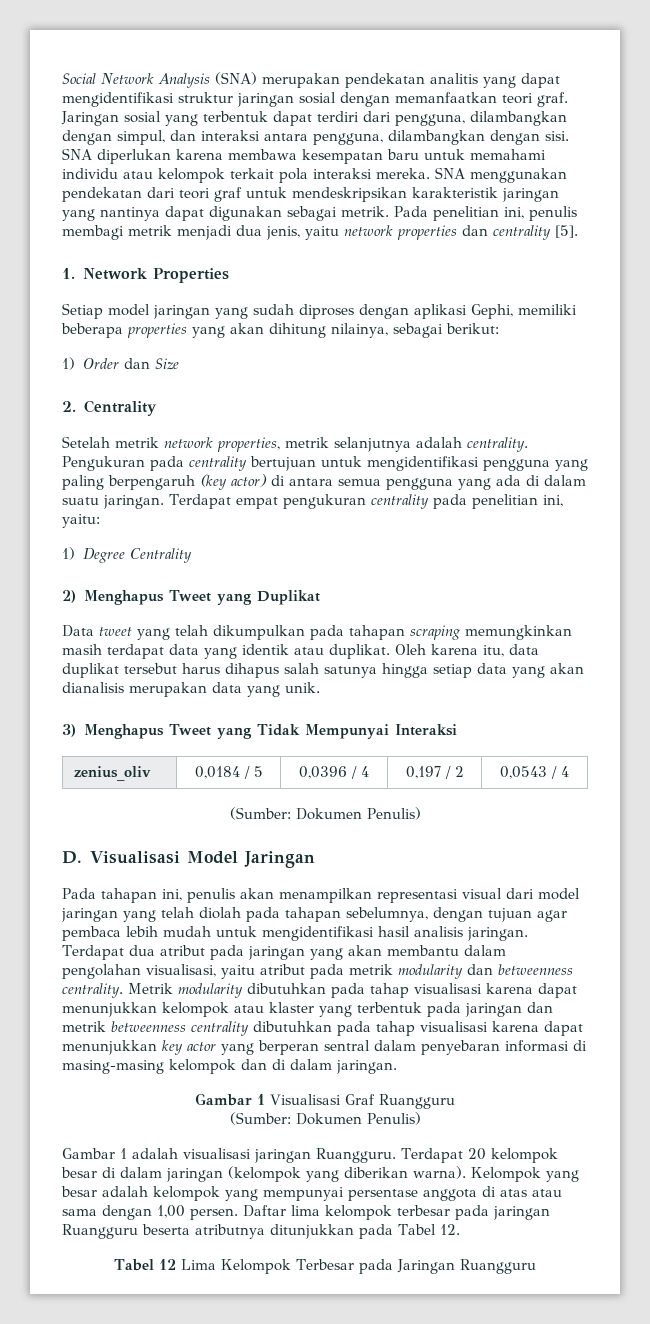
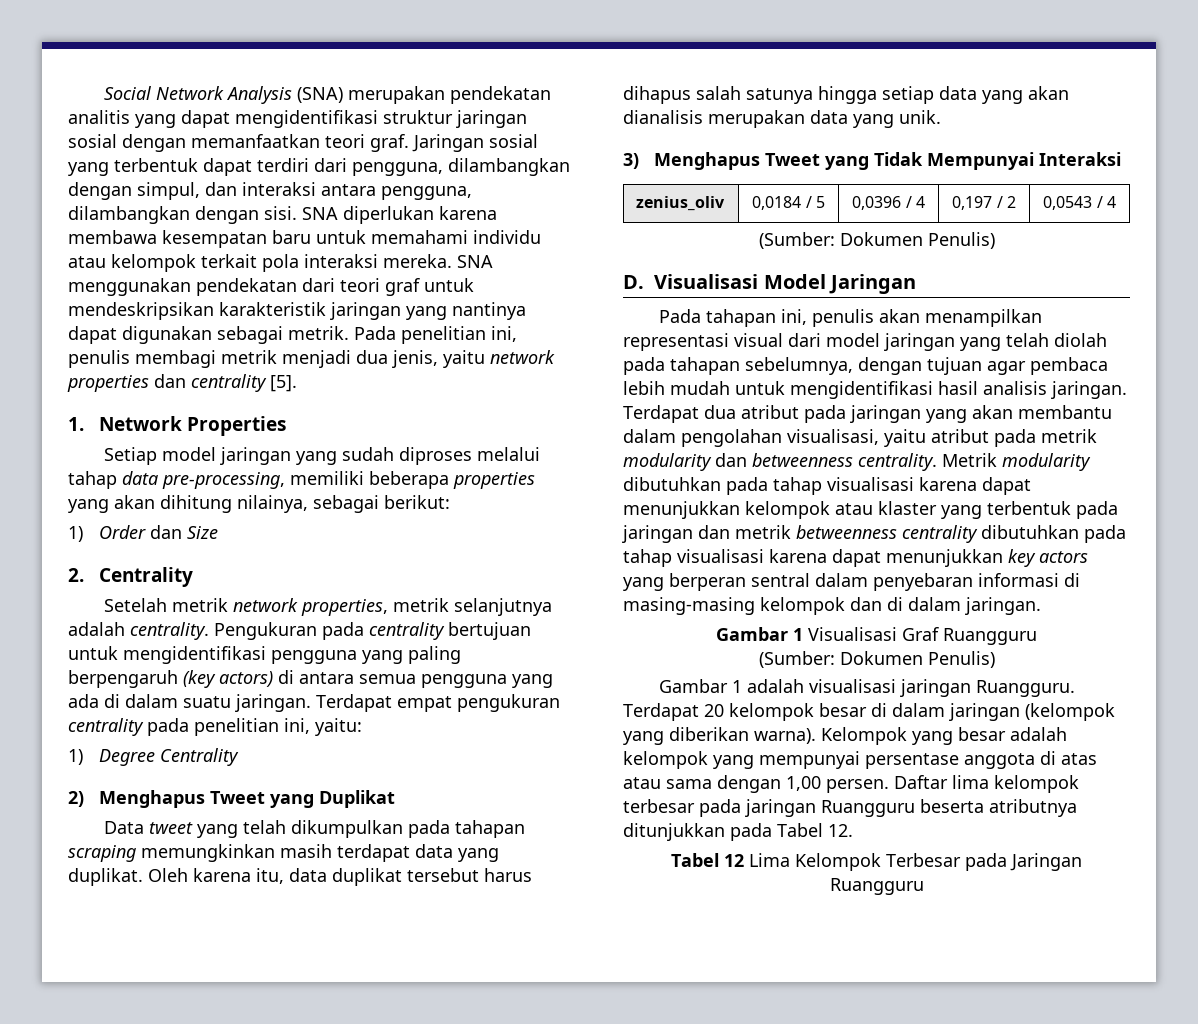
[359,304,513,319] dengan aplikasi Gephi, -> [477,447,541,461] [68,471,285,489] melalui tahap data pre-processing,
[231,474,267,487] actor) -> [219,671,273,687] actors)
[242,644,324,655] identik atau -> (499, 855) none
[187,1042,216,1051] actor -> [1039,551,1088,563] actors

